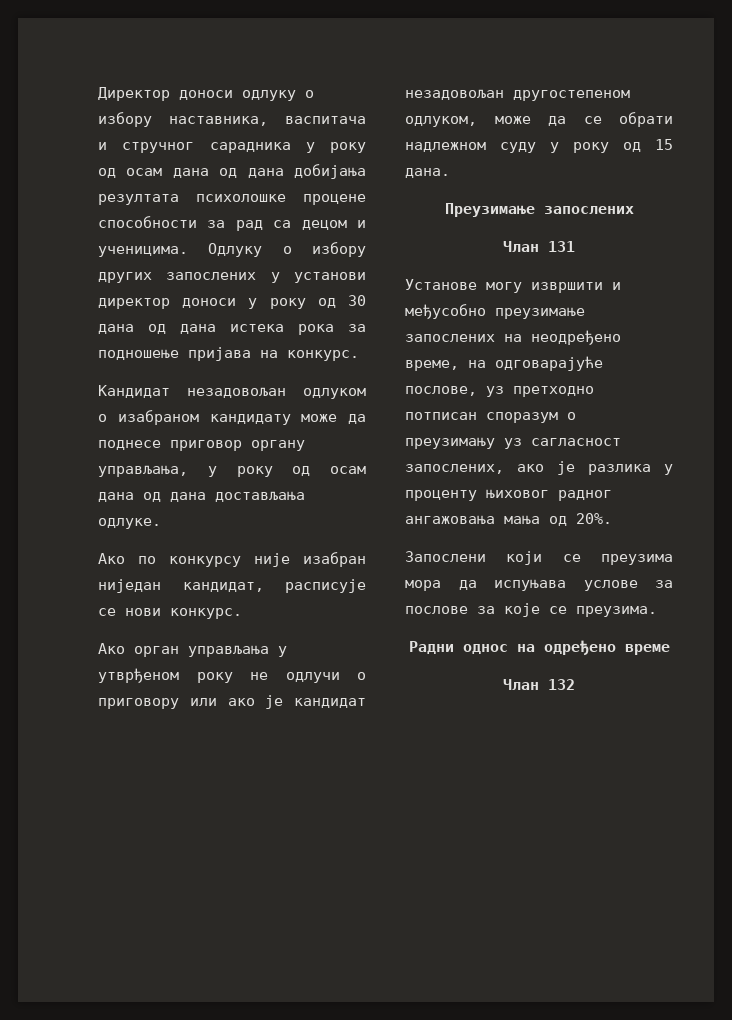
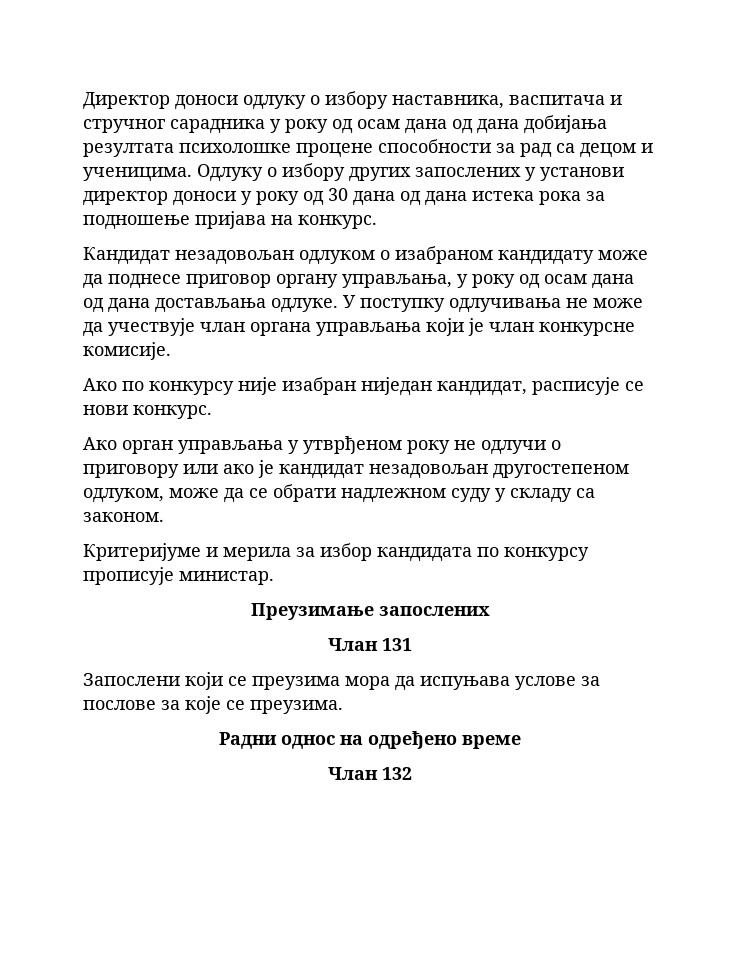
(161, 523) none -> [343,295,643,313] [83,318,635,337] [83,342,171,360] У поступку одлучивања не може да учествује члан органа управљања који је члан конкурсне комисије.
[573,139,673,153] [405,168,450,178] [444,203,634,217] [503,241,575,252] [405,279,621,293] [405,304,585,320] [405,330,621,346] [405,356,603,371] [405,386,594,397] [405,412,576,423] [405,437,621,449] [405,461,673,475] [405,489,612,501] [405,513,612,526] року од 15 дана. // Преузимање запослених // Члан 131 // Установе могу извршити и међусобно преузимање запослених на неодређено време, на одговарајуће послове, уз претходно потписан споразум о преузимању уз сагласност запослених, ако је разлика у проценту њиховог радног ангажовања мања од 20%. -> [510,488,595,503] [83,512,164,522] [83,543,589,562] [83,567,274,585] [250,603,490,620] [328,638,412,651] складу са законом. // Критеријуме и мерила за избор кандидата по конкурсу прописује министар. // Преузимање запослених // Члан 131

